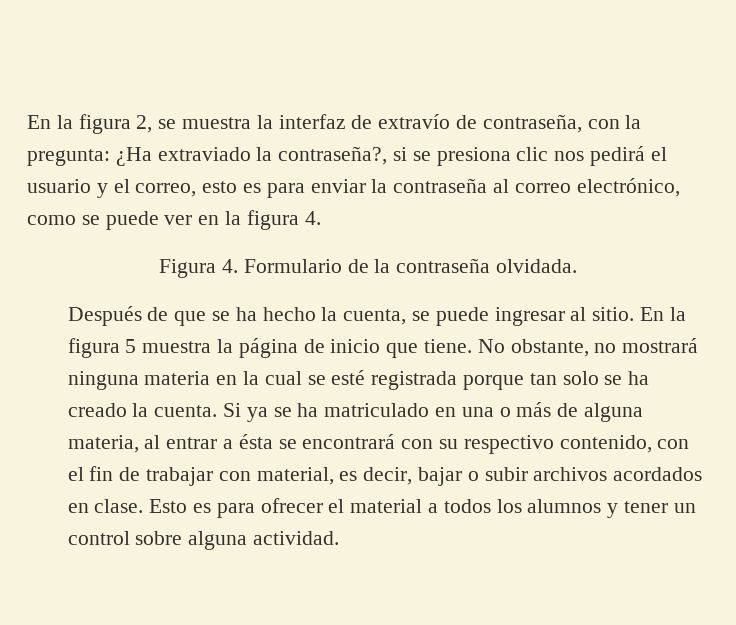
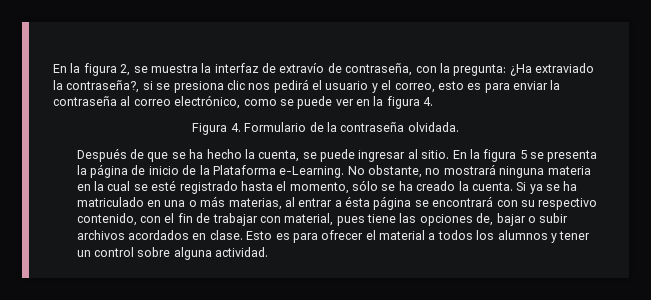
[142,341,212,353] muestra -> [530,150,598,162] se presenta
[386,339,472,358] que tiene. -> [182,165,345,178] de la Plataforma e-Learning.
[371,371,599,390] registrada porque tan solo -> [179,180,379,194] registrado hasta el momento, sólo
[557,403,643,422] [67,435,139,453] de alguna materia, -> [228,198,282,210] materias,
(273, 441) none -> [373,196,412,210] página
[339,467,413,485] es decir, -> [336,213,494,226] pues tiene las opciones de,

